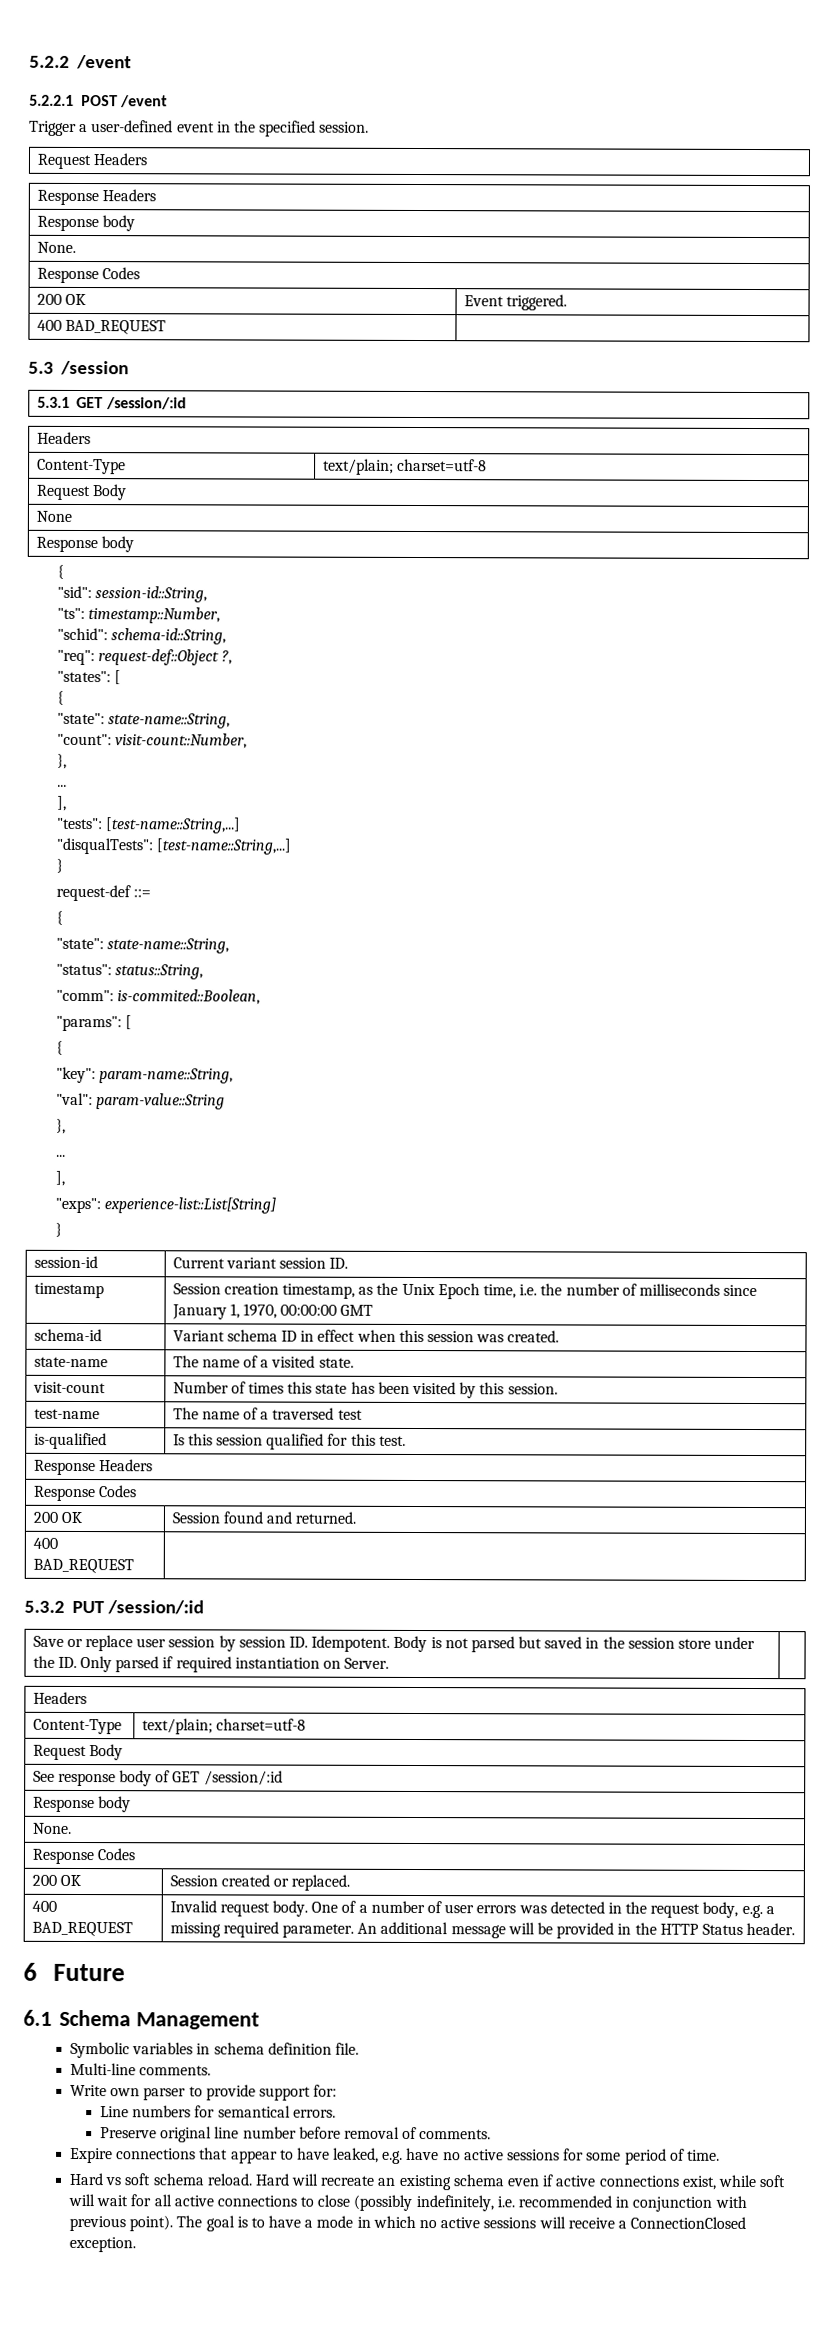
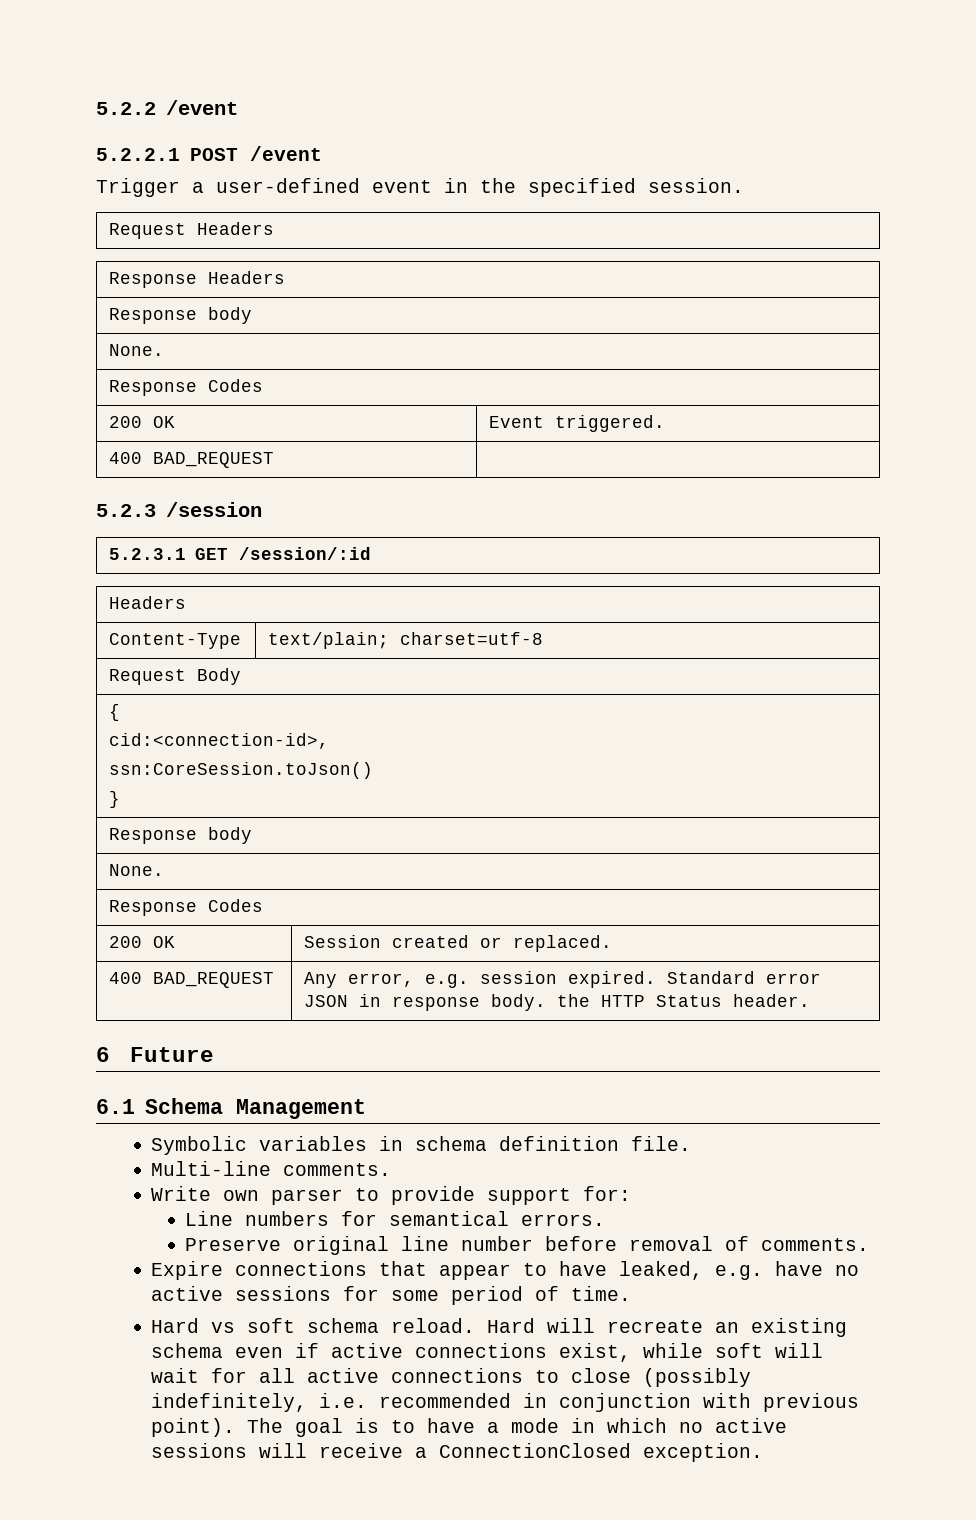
[28,361,54,374] 5.3 -> [96,504,156,517] 5.2.3
[36,396,70,408] 5.3.1 -> [109,548,187,560] 5.2.3.1
[35,510,72,522] [35,536,134,553] [56,564,64,579] [56,585,208,603] [56,607,221,624] [56,627,227,645] [56,649,233,666] [56,670,122,685] [56,690,64,705] [56,712,231,729] [56,733,248,749] [56,753,67,769] [56,784,67,787] [56,795,67,811] [55,817,242,834] [55,837,292,855] [55,858,63,873] [55,884,152,902] [55,910,63,925] [55,937,230,954] [55,963,204,980] [55,989,261,1005] [55,1015,133,1032] [55,1040,63,1055] [55,1066,234,1084] [55,1092,226,1110] [55,1118,66,1134] [55,1154,66,1157] [54,1170,65,1186] [54,1197,277,1214] [54,1222,62,1237] [33,1255,98,1269] [172,1257,349,1269] [33,1282,104,1299] [172,1282,758,1300] [171,1303,374,1320] [33,1328,102,1342] [172,1329,560,1343] [33,1356,108,1368] [172,1355,354,1368] [32,1381,106,1394] [172,1381,558,1399] [33,1408,100,1420] [172,1407,363,1420] [33,1432,107,1450] [172,1433,406,1450] [33,1459,153,1476] [33,1485,137,1502] [32,1511,82,1524] [171,1511,357,1524] [32,1537,58,1549] [32,1558,134,1574] [24,1600,204,1615] [32,1635,756,1653] [32,1655,390,1673] [32,1691,87,1705] [32,1718,122,1735] [141,1718,306,1735] [32,1744,123,1761] [32,1770,283,1787] None // Response body // { // "sid": session-id::String, // "ts": timestamp::Number, // "schid": schema-id::String, // "req": request-def::Object ?, // "states": [ // { // "state": state-name::String, // "count": visit-count::Number, // }, // ... // ], // "tests": [test-name::String,...] // "disqualTests": [test-name::String,...] // } // request-def ::= // { // "state": state-name::String, // "status": status::String, // "comm": is-commited::Boolean, // "params": [ // { // "key": param-name::String, // "val": param-value::String // }, // ... // ], // "exps": experience-list::List[String] // } // session-id | Current variant session ID. // timestamp | Session creation timestamp, as the Unix Epoch time, i.e. the number of milliseconds since January 1, 1970, 00:00:00 GMT // schema-id | Variant schema ID in effect when this session was created. // state-name | The name of a visited state. // visit-count | Number of times this state has been visited by this session. // test-name | The name of a traversed test // is-qualified | Is this session qualified for this test. // Response Headers // Response Codes // 200 OK | Session found and returned. // 400 BAD_REQUEST | // 5.3.2 PUT /session/:id // Save or replace user session by session ID. Idempotent. Body is not parsed but saved in the session store under the ID. Only parsed if required instantiation on Server. | // Headers // Content-Type | text/plain; charset=utf-8 // Request Body // See response body of GET /session/:id -> [109,704,121,721] [109,733,330,749] [109,762,374,779] [109,791,121,808] { // cid:<connection-id>, // ssn:CoreSession.toJson() // }
[169,1900,775,1919] [169,1921,632,1939] Invalid request body. One of a number of user errors was detected in the request body, e.g. a missing required parameter. An additional message will be provided in -> [304,971,822,988] [304,994,547,1011] Any error, e.g. session expired. Standard error JSON in response body.

